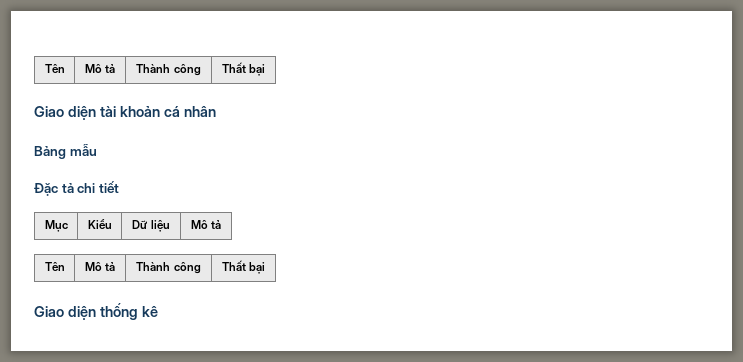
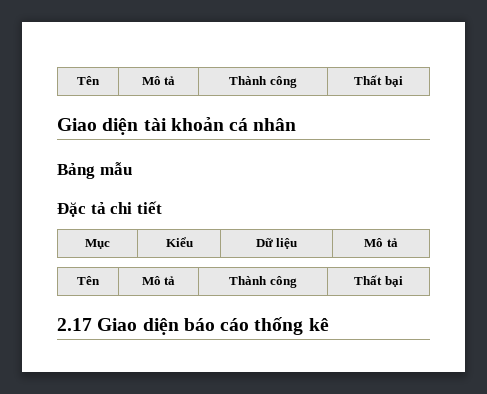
[34,306,96,321] Giao diện -> [57,318,250,335] 2.17 Giao diện báo cáo

